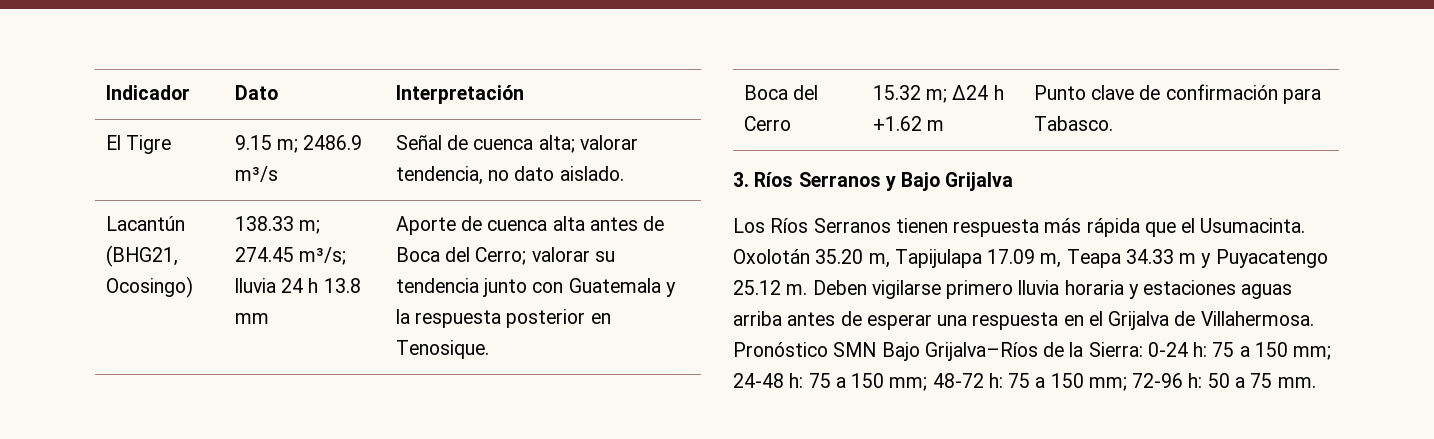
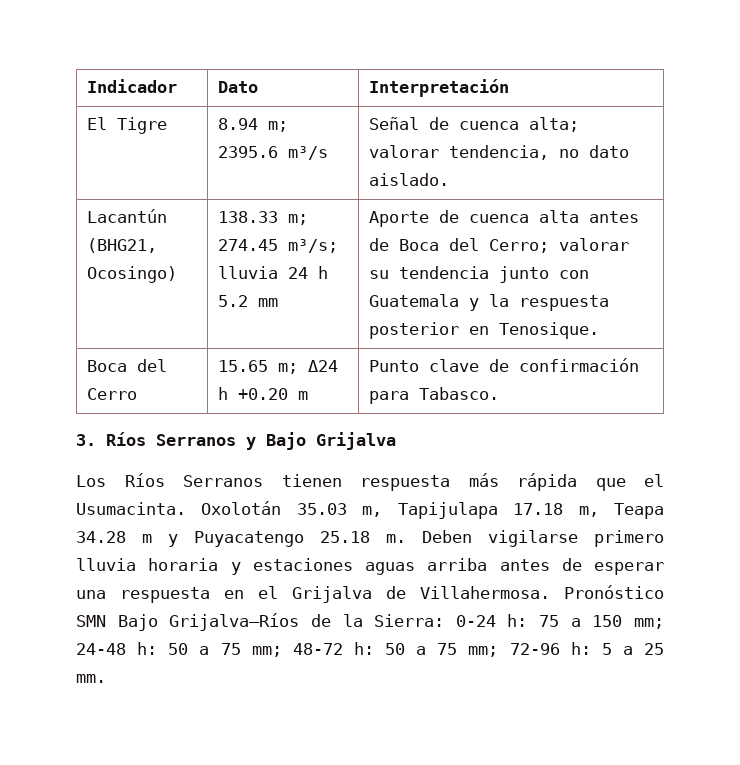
[234,135,363,153] 9.15 m; 2486.9 -> [218,118,289,132] [218,146,279,158] 8.94 m; 2395.6
[323,278,361,293] 13.8 -> [218,295,249,307] 5.2
[872,85,921,100] 15.32 -> [218,360,269,372] 15.65
[872,116,922,131] +1.62 -> [238,388,289,400] +0.20
[815,249,864,264] 35.20 -> [296,503,347,515] 35.03
[987,249,1036,264] 17.09 -> [513,503,564,515] 17.18
[1125,249,1174,264] 34.33 -> [76,531,126,543] 34.28
[733,280,781,295] 25.12 -> [320,531,370,543] 25.18
[808,373,1273,391] 75 a 150 mm; 48-72 h: 75 a 150 mm; 72-96 h: 50 a 75 -> [168,642,664,657] 50 a 75 mm; 48-72 h: 50 a 75 mm; 72-96 h: 5 a 25

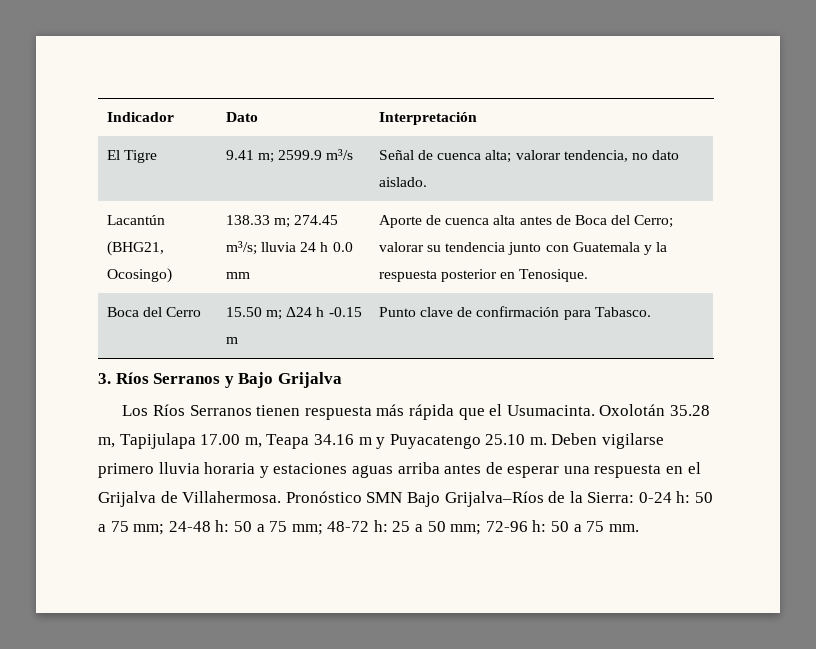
[218,118,289,132] [218,146,279,158] 8.94 m; 2395.6 -> [225,150,323,163] 9.41 m; 2599.9
[218,295,249,307] 5.2 -> [332,242,353,252] 0.0
[218,360,269,372] 15.65 -> [225,307,262,317] 15.50
[238,388,289,400] +0.20 -> [328,307,362,317] -0.15
[296,503,347,515] 35.03 -> [669,405,710,416] 35.28
[513,503,564,515] 17.18 -> [200,434,241,445] 17.00
[76,531,126,543] 34.28 -> [313,434,354,445] 34.16
[320,531,370,543] 25.18 -> [485,434,526,445] 25.10
[539,615,623,627] 75 a 150 -> [695,492,714,503] [98,521,129,532] 50 a 75
[385,642,664,657] 50 a 75 mm; 72-96 h: 5 a 25 -> [392,520,605,535] 25 a 50 mm; 72-96 h: 50 a 75

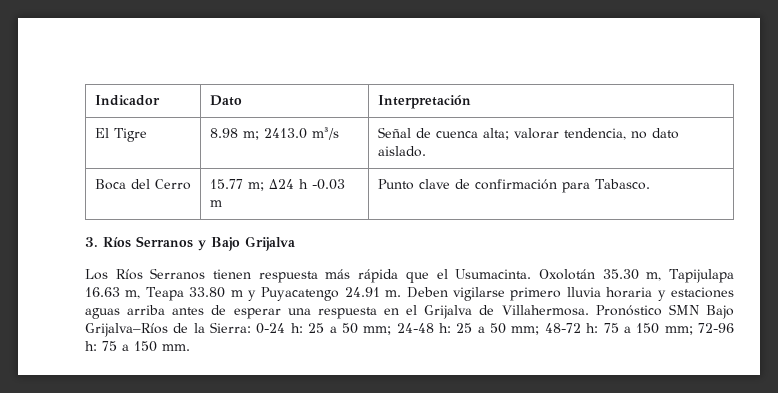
[225,150,323,163] 9.41 m; 2599.9 -> [209,128,307,140] 8.98 m; 2413.0
[106,215,165,225] [106,241,164,256] [106,268,172,283] [225,215,339,228] [225,241,353,255] [225,272,250,279] [378,215,674,228] [378,242,668,255] [378,269,589,282] // Lacantún (BHG21, Ocosingo) | 138.33 m; 274.45 m³/s; lluvia 24 h 0.0 mm | Aporte de cuenca alta antes de Boca del Cerro; valorar su tendencia junto con Guatemala y la respuesta posterior en Tenosique. -> (426, 151) none
[225,307,262,317] 15.50 -> [209,179,243,189] 15.77
[328,307,362,317] -0.15 -> [311,179,345,190] -0.03
[669,405,710,416] 35.28 -> [602,269,639,280] 35.30
[200,434,241,445] 17.00 -> [85,287,120,297] 16.63
[313,434,354,445] 34.16 -> [189,287,226,298] 33.80
[485,434,526,445] 25.10 -> [344,287,380,297] 24.91
[695,492,714,503] [98,520,605,535] 50 a 75 mm; 24-48 h: 50 a 75 mm; 48-72 h: 25 a 50 mm; 72-96 h: 50 a 75 -> [308,323,735,335] [85,341,157,352] 25 a 50 mm; 24-48 h: 25 a 50 mm; 48-72 h: 75 a 150 mm; 72-96 h: 75 a 150

